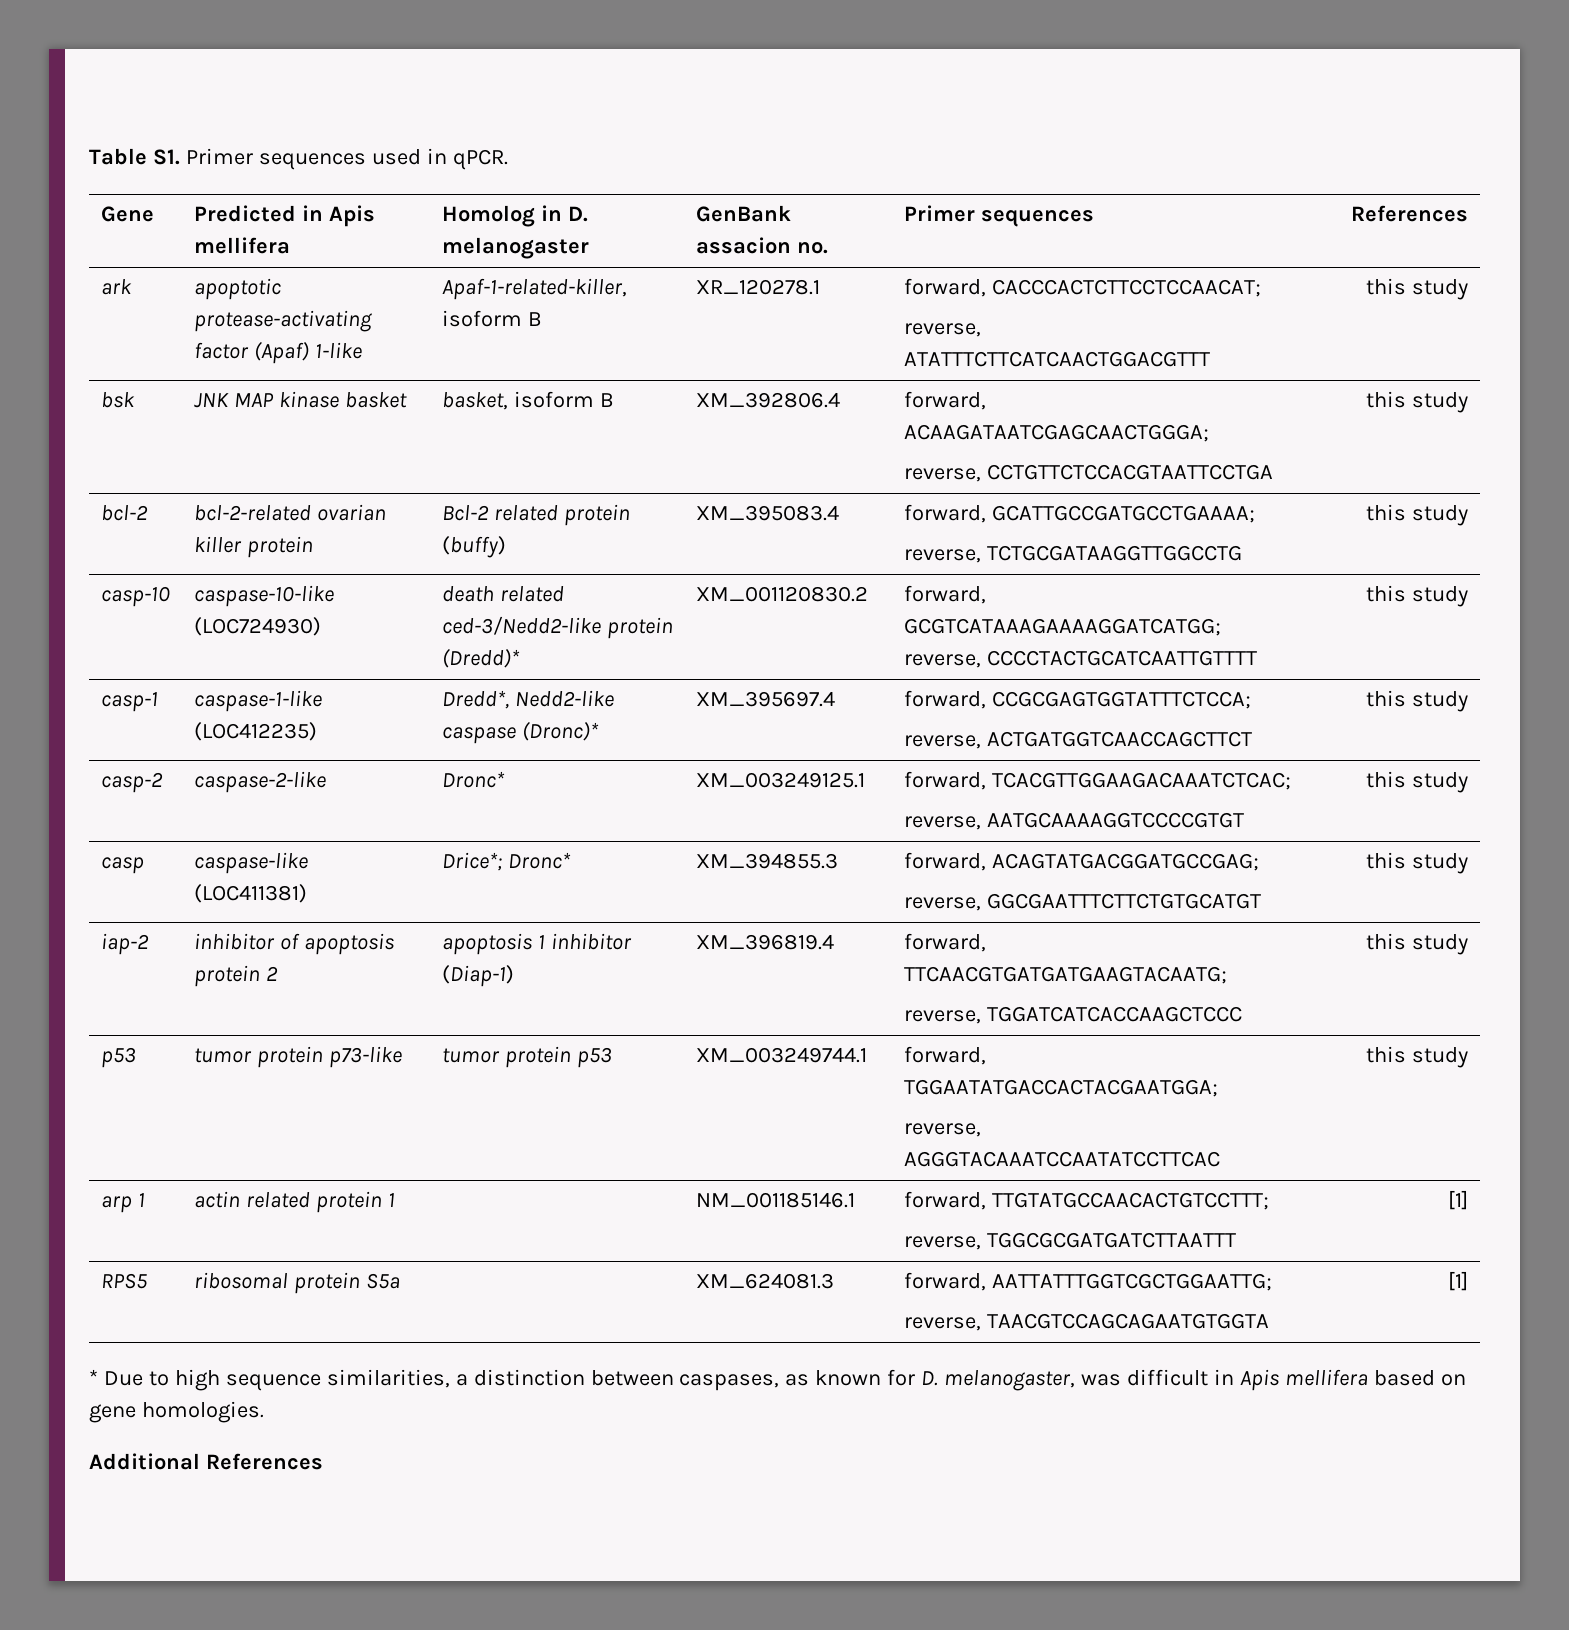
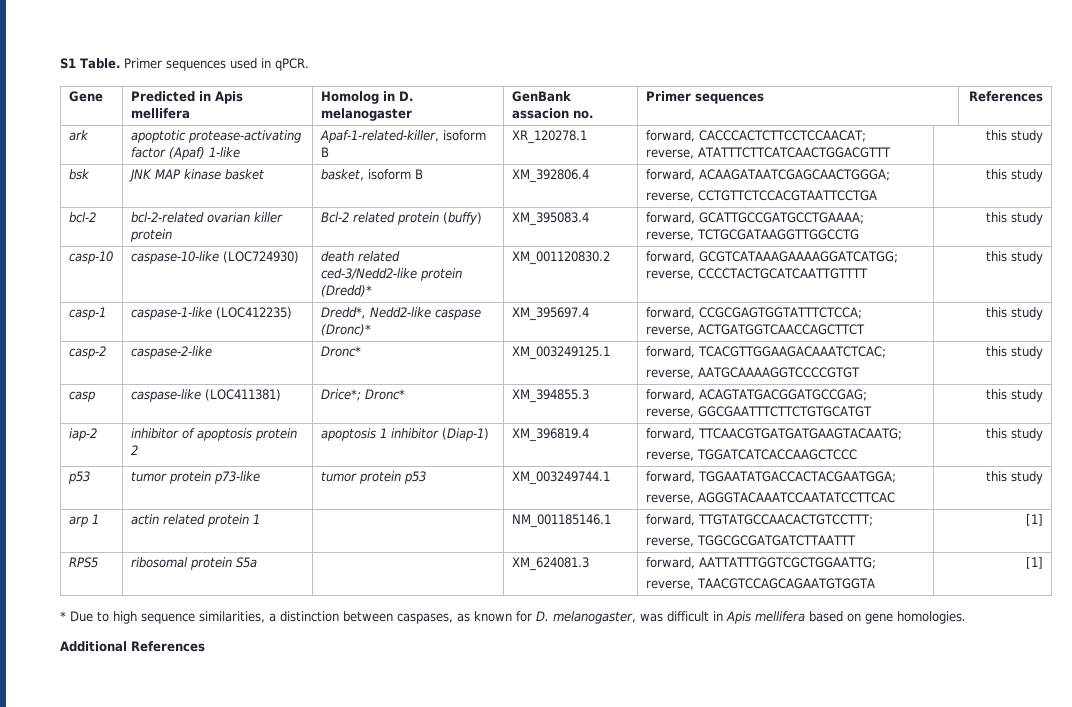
[89,148,180,165] Table S1. -> [60,58,120,69] S1 Table.

